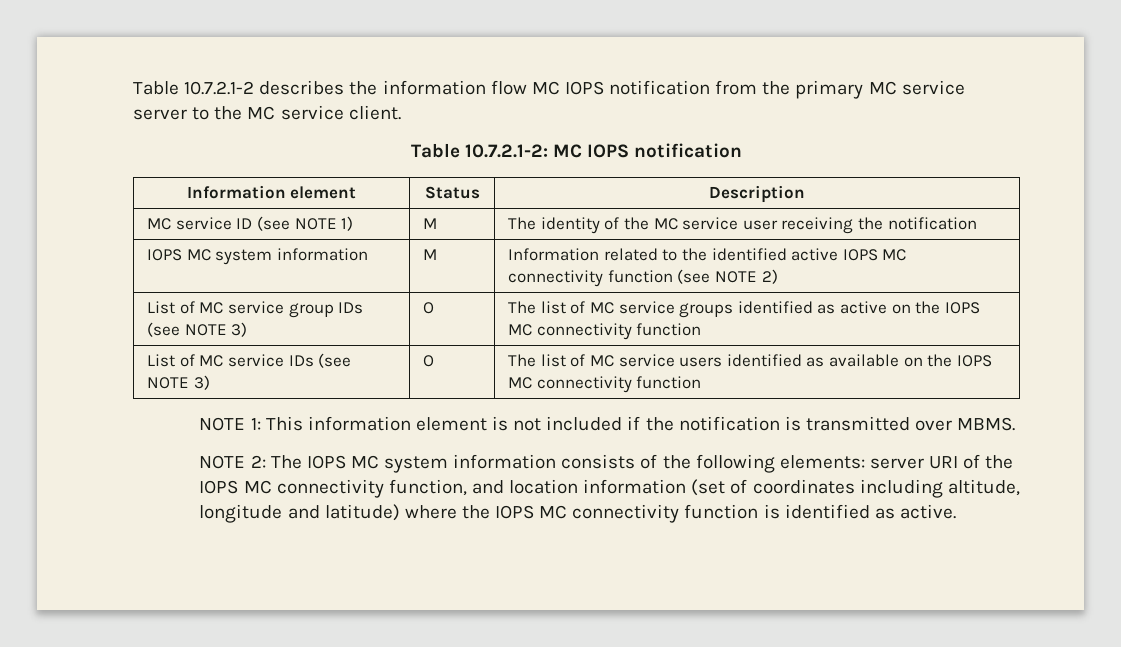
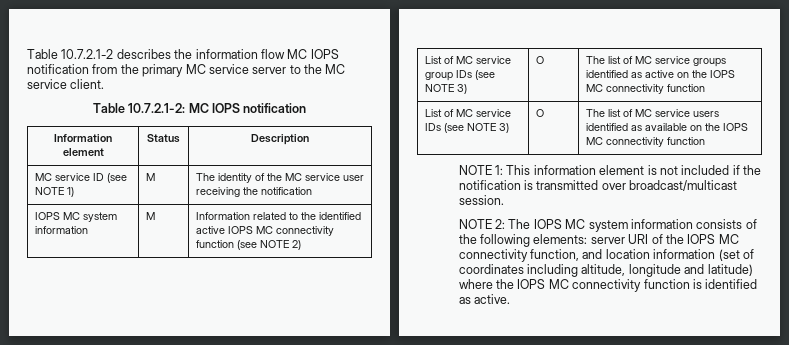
[957,417,1016,431] MBMS. -> [629,180,738,191] [458,195,504,205] broadcast/multicast session.

